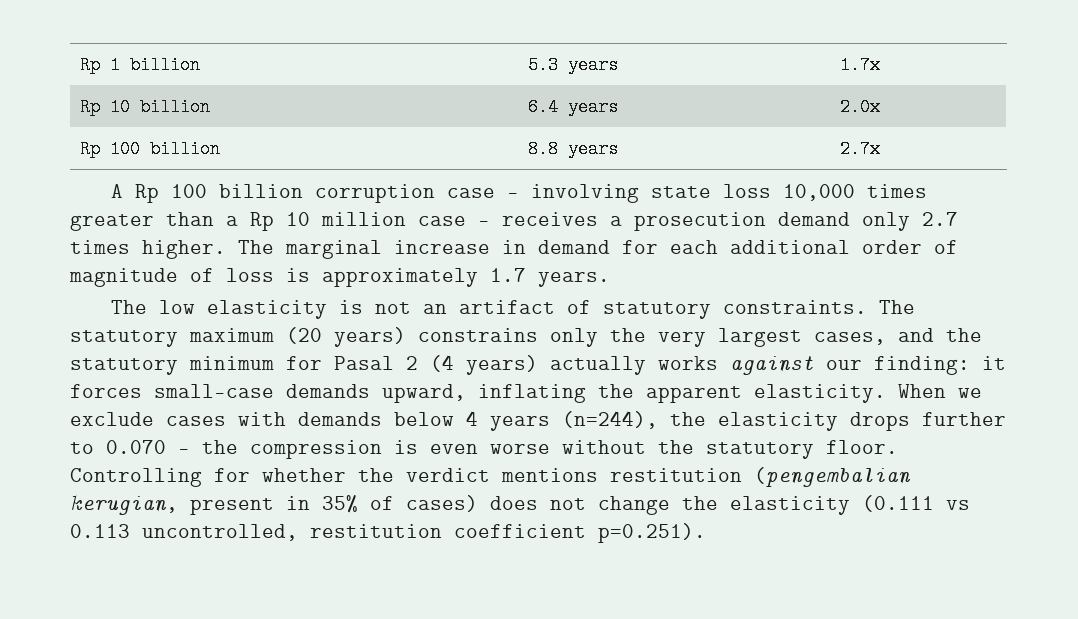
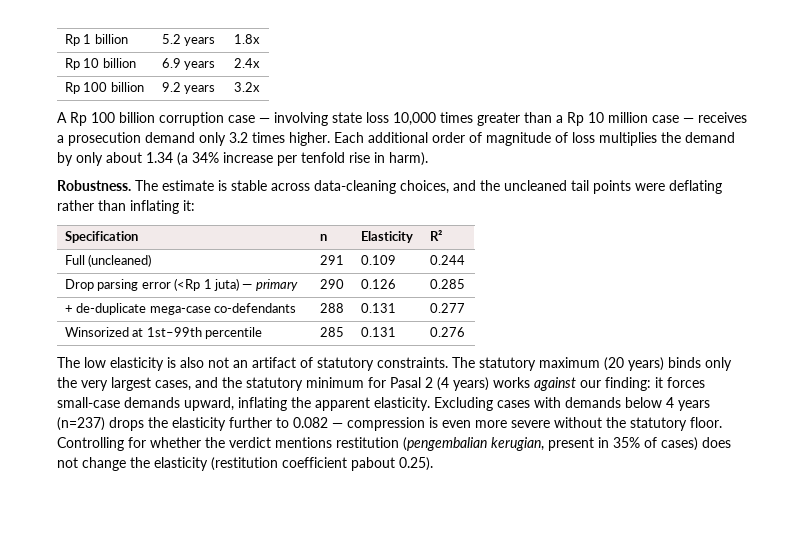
[527,56,618,74] [839,56,880,74] 5.3 years | 1.7x -> [162,34,216,46] [234,34,261,44] 5.2 years | 1.8x
[527,98,618,116] [839,98,880,116] 6.4 years | 2.0x -> [162,58,216,70] [234,58,261,68] 6.9 years | 2.4x
[527,140,618,158] [839,140,880,158] 8.8 years | 2.7x -> [162,82,216,94] [234,82,261,92] 9.2 years | 3.2x
[922,212,958,226] 2.7 -> [229,132,248,143] 3.2
[238,240,718,259] The marginal increase in demand for each -> [334,132,364,143] Each
[286,268,610,287] is approximately 1.7 years. -> [599,132,735,146] [57,152,428,166] [57,180,722,194] [57,200,195,214] [65,231,139,243] [320,234,328,241] [361,231,414,243] [430,230,443,241] [65,254,152,267] [320,255,345,265] [361,255,397,265] [430,255,466,265] [65,278,298,291] [320,279,345,289] [361,279,397,289] [430,279,466,289] [65,303,297,315] [320,303,345,313] [361,303,397,313] [430,303,466,313] [65,327,263,339] [320,327,345,337] [361,327,397,337] [430,327,466,337] multiplies the demand by only about 1.34 (a 34% increase per tenfold rise in harm). // Robustness. The estimate is stable across data-cleaning choices, and the uncleaned tail points were deflating rather than inflating it: // Specification | n | Elasticity | R² // Full (uncleaned) | 291 | 0.109 | 0.244 // Drop parsing error (<Rp 1 juta) — primary | 290 | 0.126 | 0.285 // + de-duplicate mega-case co-defendants | 288 | 0.131 | 0.277 // Winsorized at 1st–99th percentile | 285 | 0.131 | 0.276
(363, 307) none -> [180,357,204,368] also
[418,328,538,342] constrains -> [668,357,701,368] binds
[550,356,646,375] actually -> (489, 384) none
[898,384,982,399] [70,412,154,426] When we exclude -> [434,397,493,411] Excluding
[562,411,910,431] (n=244), the elasticity drops -> [57,417,226,431] (n=237) drops the elasticity
[106,440,238,454] 0.070 — the -> [293,417,343,428] 0.082 —
[490,444,550,454] worse -> [475,420,550,428] more severe
[862,495,970,512] [70,523,706,543] (0.111 vs 0.113 uncontrolled, restitution coefficient p=0.251). -> [211,457,433,471] (restitution coefficient pabout 0.25).

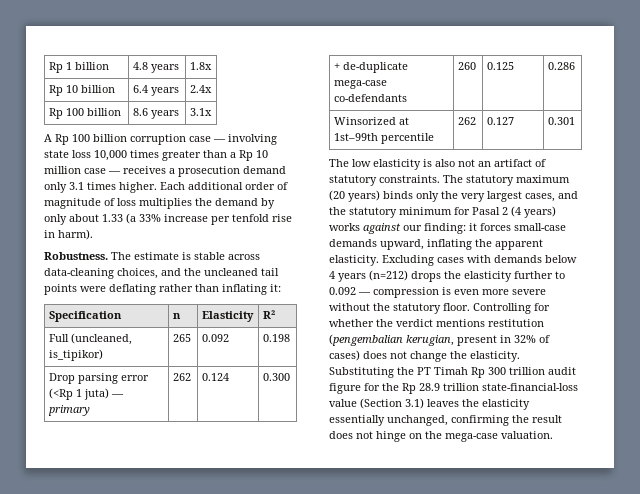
[162,34,182,44] 5.2 -> [132,62,148,70] 4.8
[162,58,182,68] 6.9 -> [132,85,148,93] 6.4
[162,82,216,94] [234,82,261,92] 9.2 years | 3.2x -> [132,108,179,119] [189,108,212,116] 8.6 years | 3.1x
[229,132,248,143] 3.2 -> [69,182,84,190] 3.1
[146,152,219,166] 1.34 (a 34% -> [102,213,161,224] 1.33 (a 33%
[88,254,152,267] [320,255,345,265] [361,255,397,265] [430,255,466,265] (uncleaned) | 291 | 0.109 | 0.244 -> [70,333,132,345] [48,349,103,361] [172,334,191,342] [201,334,229,342] [262,334,290,342] (uncleaned, is_tipikor) | 265 | 0.092 | 0.198
[320,279,345,289] [361,279,397,289] [430,279,466,289] 290 | 0.126 | 0.285 -> [172,373,191,381] [201,373,229,381] [262,373,290,381] 262 | 0.124 | 0.300
[320,303,345,313] [361,303,397,313] [430,303,466,313] 288 | 0.131 | 0.277 -> [457,62,476,70] [486,62,514,70] [547,62,575,70] 260 | 0.125 | 0.286
[320,327,345,337] [361,327,397,337] [430,327,466,337] 285 | 0.131 | 0.276 -> [457,117,476,125] [486,117,514,125] [547,117,575,125] 262 | 0.127 | 0.301
[57,417,105,431] (n=237) -> [369,270,408,281] (n=212)
[293,417,328,428] 0.082 -> [329,287,356,295] 0.092
[613,437,640,448] 35% -> [514,335,536,343] 32%
[154,457,433,471] elasticity (restitution coefficient pabout 0.25). -> [470,351,520,362] [329,367,576,378] [329,383,578,394] [329,398,530,410] [329,415,562,426] [329,431,553,442] elasticity. Substituting the PT Timah Rp 300 trillion audit figure for the Rp 28.9 trillion state-financial-loss value (Section 3.1) leaves the elasticity essentially unchanged, confirming the result does not hinge on the mega-case valuation.

